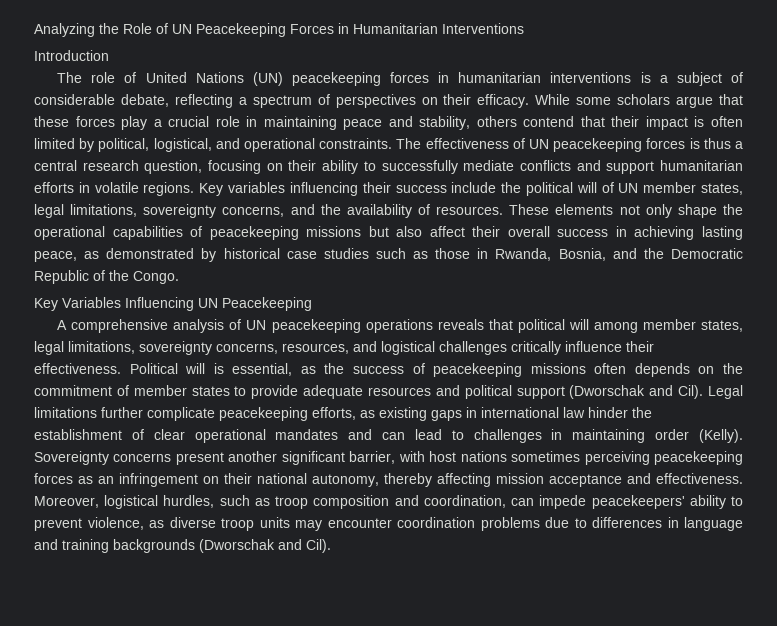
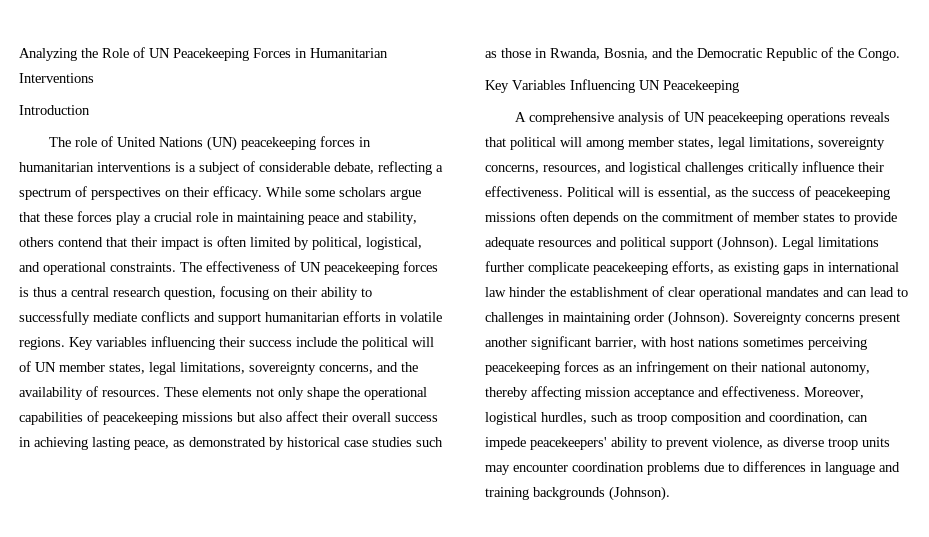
[569,385,704,399] (Dworschak and Cil). -> [717,236,778,251] (Johnson).
[699,429,743,443] (Kelly). -> [668,311,729,326] (Johnson).
[199,539,331,553] (Dworschak and Cil). -> [609,486,670,501] (Johnson).

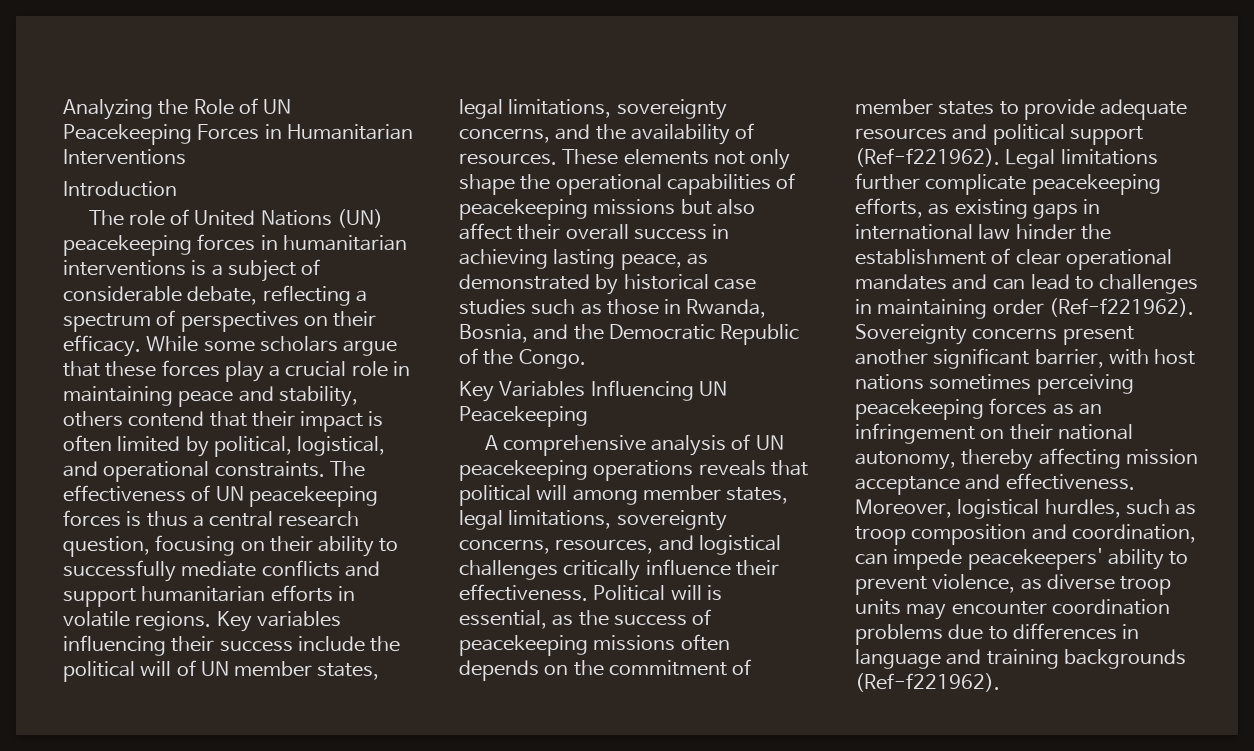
[717,236,778,251] (Johnson). -> [855,148,1000,167] (Ref-f221962).
[668,311,729,326] (Johnson). -> [1048,298,1194,317] (Ref-f221962).
[609,486,670,501] (Johnson). -> [855,673,1000,692] (Ref-f221962).

